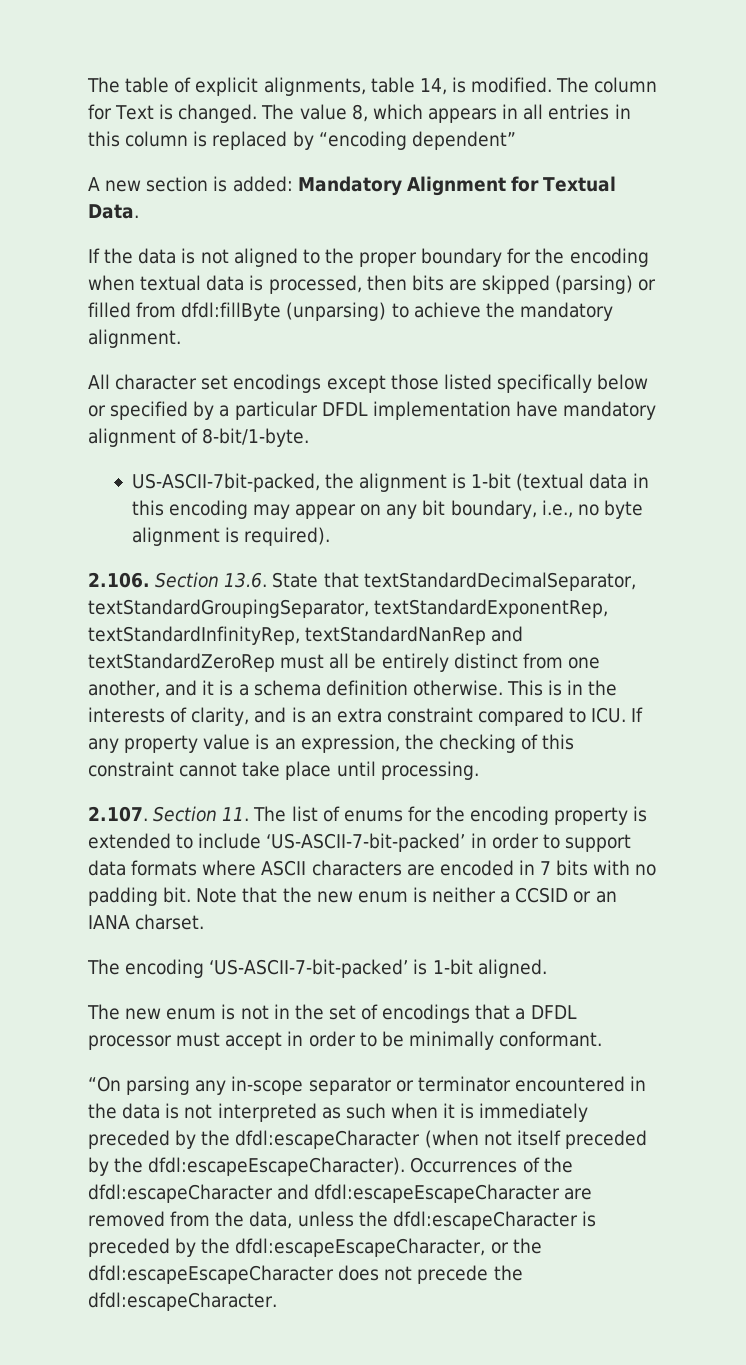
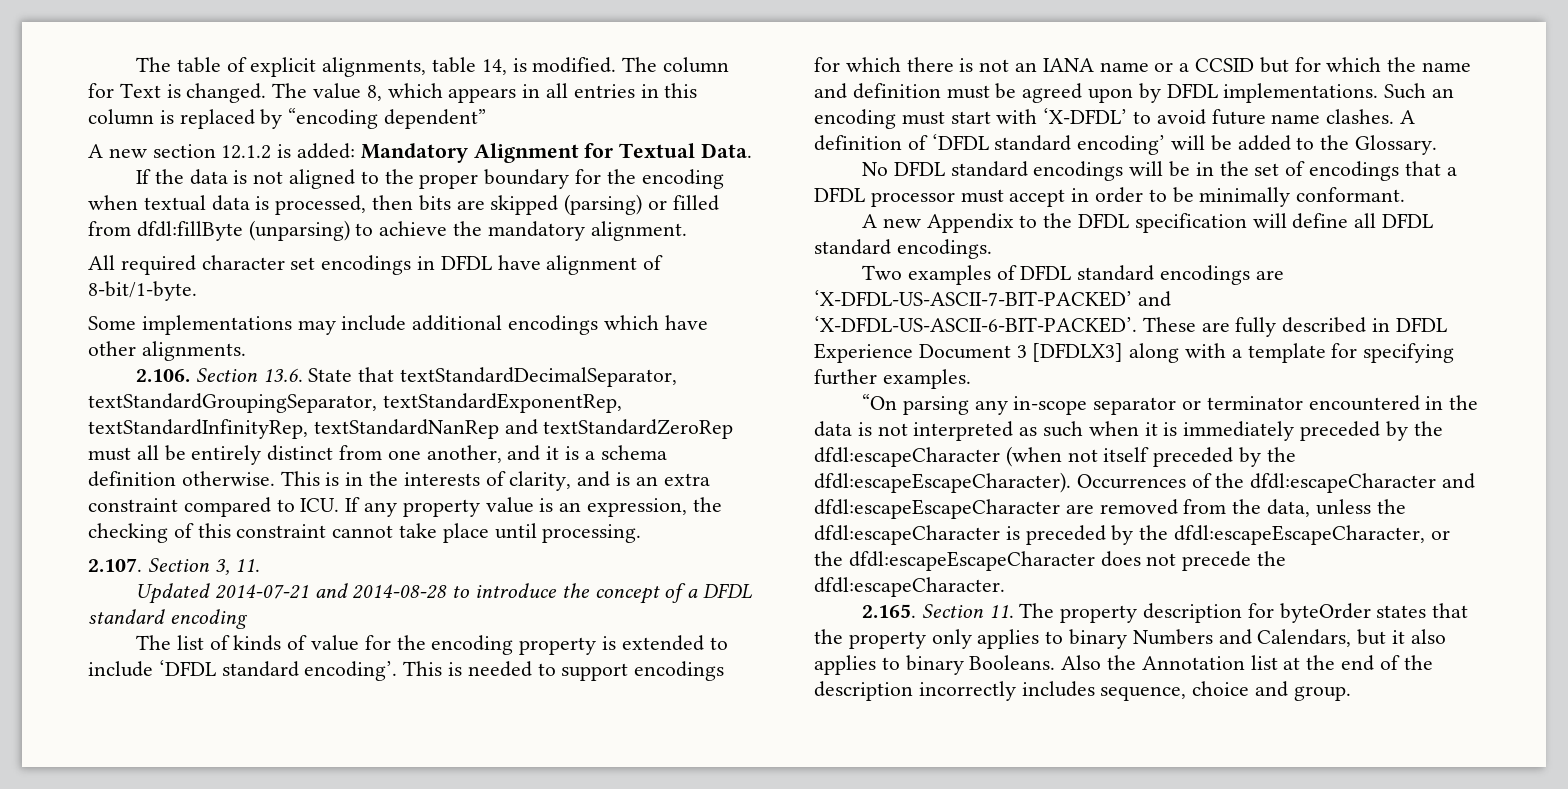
(209, 184) none -> [221,145,272,159] 12.1.2
(110, 381) none -> [120,255,196,275] required
[326,374,649,393] [88,401,657,420] [88,428,310,447] [131,473,649,492] [131,500,643,519] [131,527,330,546] except those listed specifically below or specified by a particular DFDL implementation have mandatory alignment of 8-bit/1-byte. // US-ASCII-7bit-packed, the alignment is 1-bit (textual data in this encoding may appear on any bit boundary, i.e., no byte alignment is required). -> [417,255,664,275] [88,281,197,301] [88,315,708,335] [88,341,246,361] in DFDL have alignment of 8-bit/1-byte. // Some implementations may include additional encodings which have other alignments.
[222,806,403,822] 11. The list of enums -> [214,558,261,575] [135,583,753,604] [88,609,248,629] [135,635,359,651] 3, 11. // Updated 2014-07-21 and 2014-08-28 to introduce the concept of a DFDL standard encoding // The list of kinds of value
[266,833,631,852] [88,860,657,876] [88,887,617,906] [88,914,205,930] [87,959,547,978] [87,1004,269,1020] ‘US-ASCII-7-bit-packed’ in order to support data formats where ASCII characters are encoded in 7 bits with no padding bit. Note that the new enum is neither a CCSID or an IANA charset. // The encoding ‘US-ASCII-7-bit-packed’ is 1-bit aligned. // The new enum is not -> [158,660,725,681] [814,57,1472,73] [814,83,1455,103] [814,108,1416,129] [814,134,1438,155] [861,161,1190,181] ‘DFDL standard encoding’. This is needed to support encodings for which there is not an IANA name or a CCSID but for which the name and definition must be agreed upon by DFDL implementations. Such an encoding must start with ‘X-DFDL’ to avoid future name clashes. A definition of ‘DFDL standard encoding’ will be added to the Glossary. // No DFDL standard encodings will be
(603, 1039) none -> [861,213,1433,233] [814,239,992,259] [861,265,1284,285] [814,290,1171,307] [814,316,1447,337] [814,343,1455,363] [814,369,971,389] // A new Appendix to the DFDL specification will define all DFDL standard encodings. // Two examples of DFDL standard encodings are ‘X-DFDL-US-ASCII-7-BIT-PACKED’ and ‘X-DFDL-US-ASCII-6-BIT-PACKED’. These are fully described in DFDL Experience Document 3 [DFDLX3] along with a template for specifying further examples.
(277, 1301) none -> [861,603,1469,623] [814,629,1446,649] [814,655,1433,675] [814,681,1351,701] // 2.165. Section 11. The property description for byteOrder states that the property only applies to binary Numbers and Calendars, but it also applies to binary Booleans. Also the Annotation list at the end of the description incorrectly includes sequence, choice and group.

